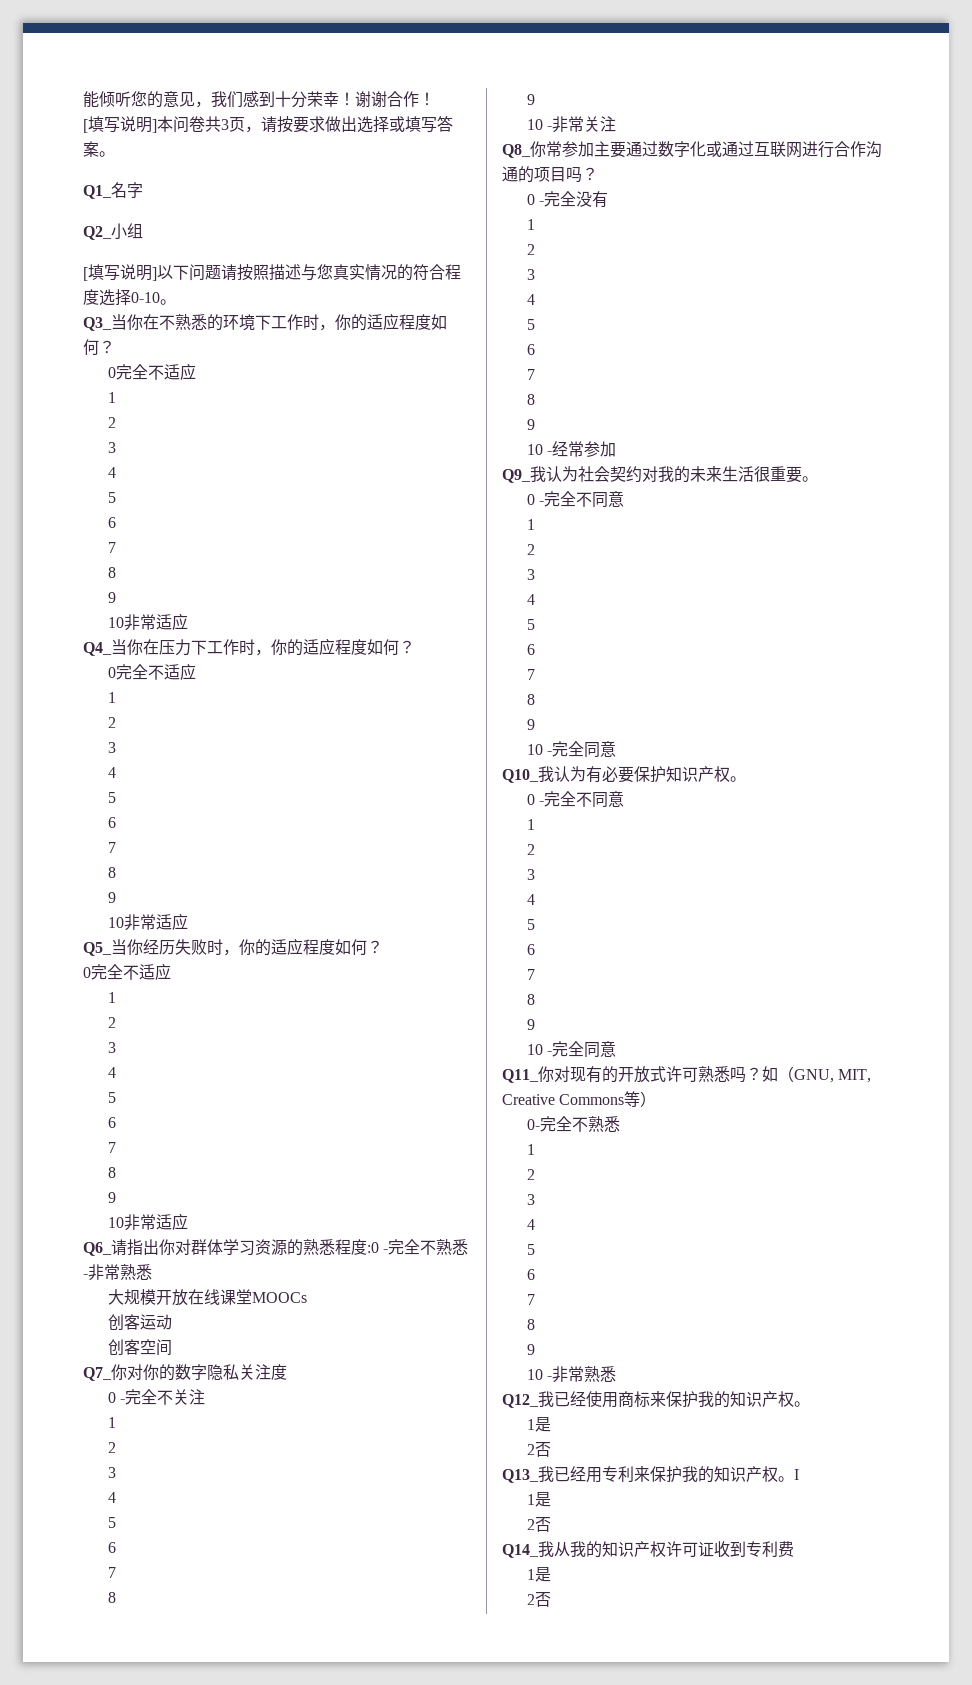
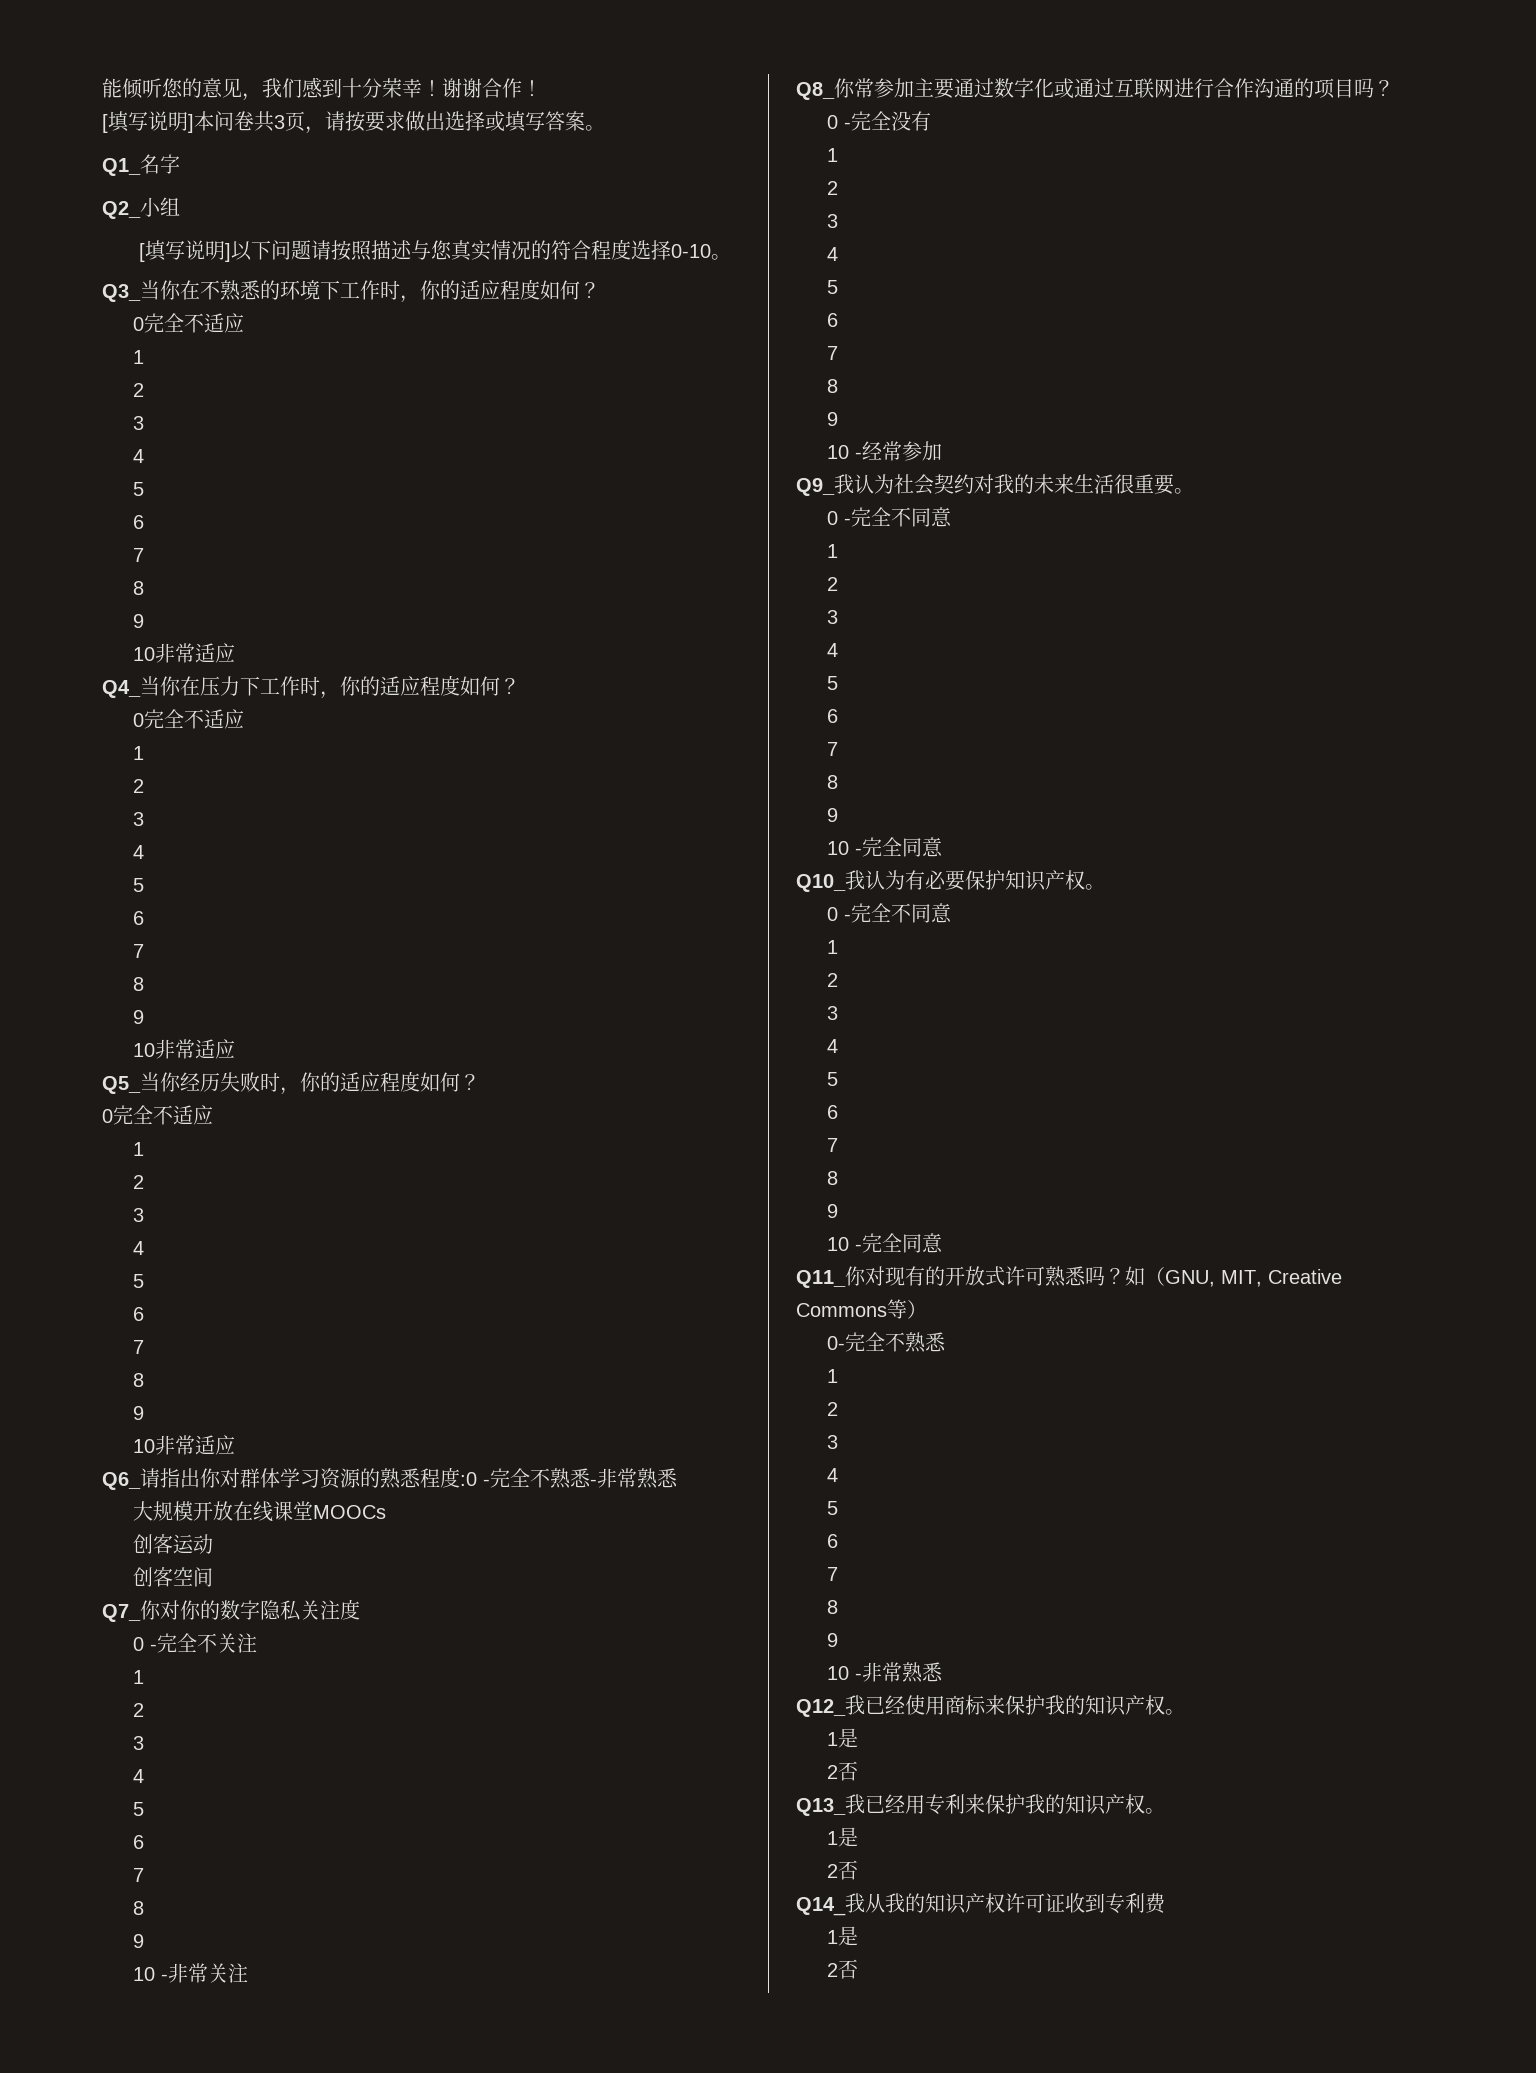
[794,1469,799,1480] I -> (1165, 1811) none

